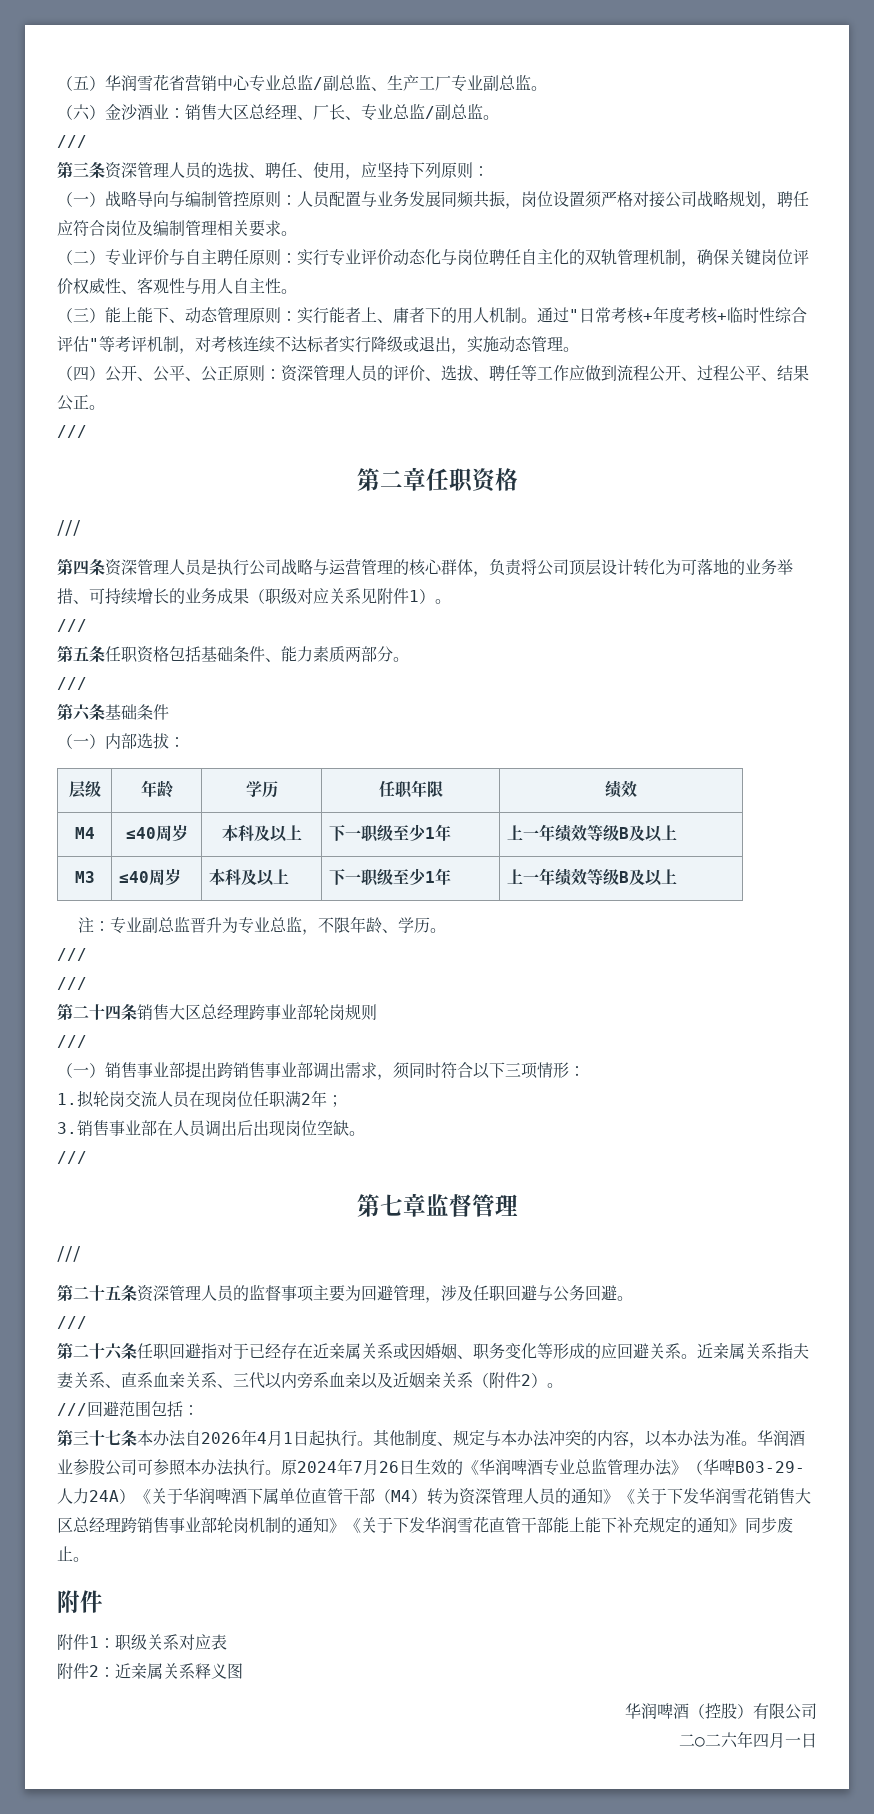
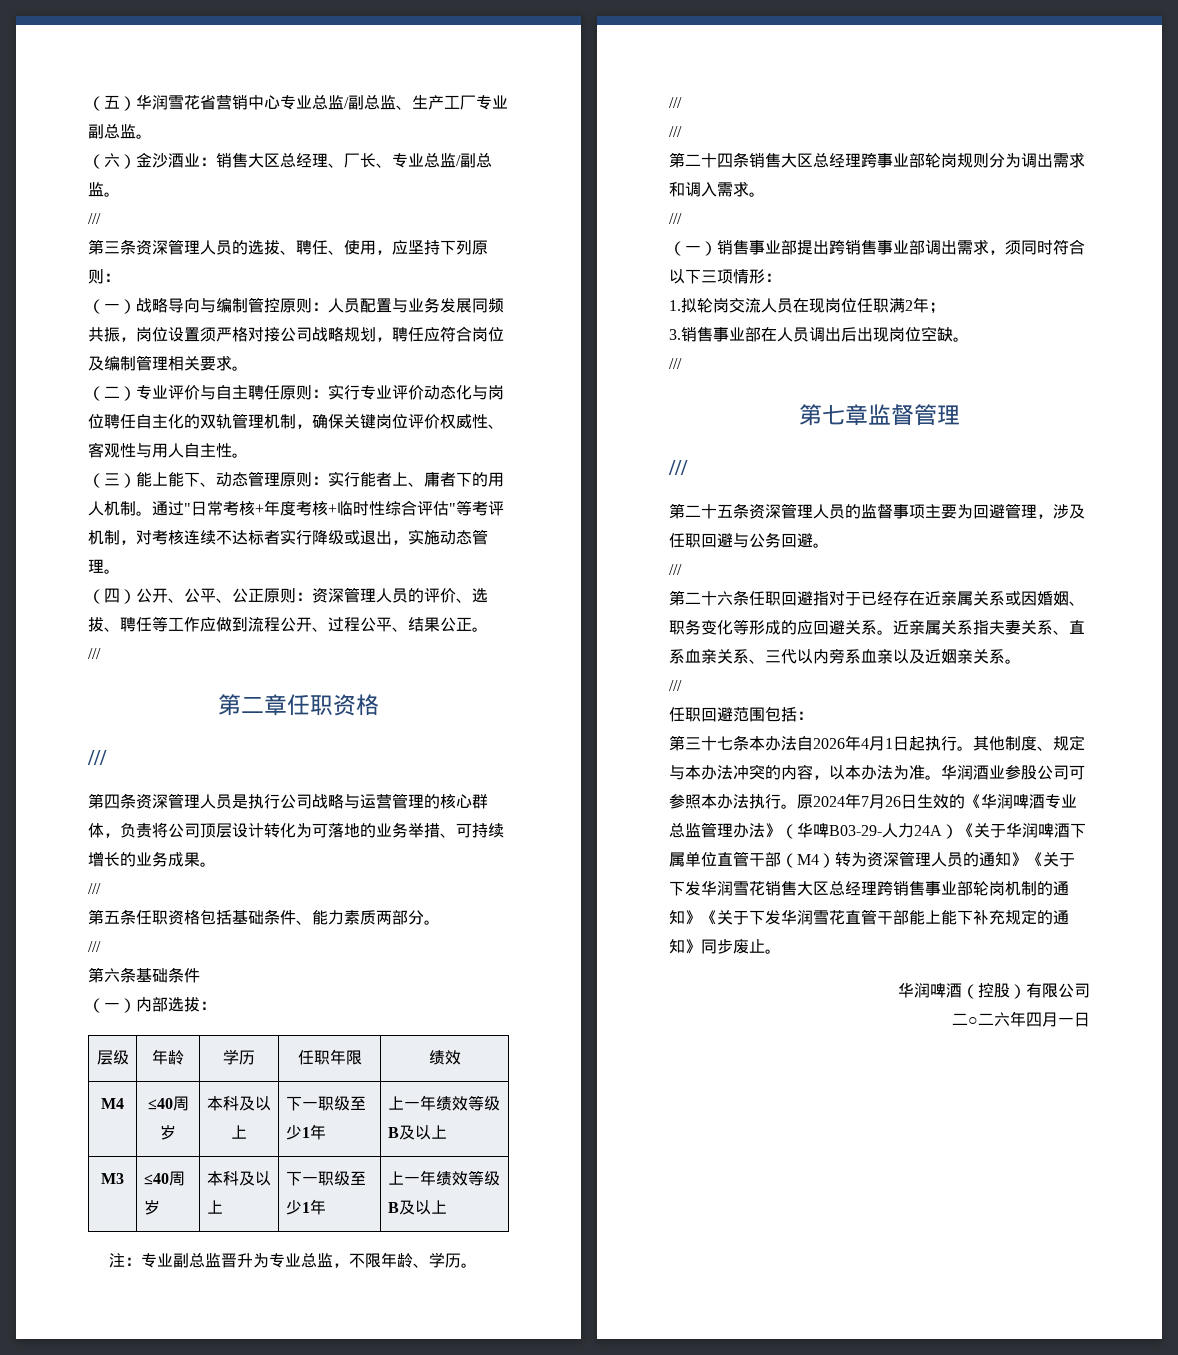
[249,588,435,605] （职级对应关系见附件1） -> (200, 859) none
(377, 1012) none -> [989,152,1085,168] [669,181,765,197] 分为调出需求和调入需求。
[473,1372,563,1389] [57,1403,87,1416] （附件2）。 // /// -> [1005,659,1021,664] [669,680,682,691] [669,707,701,722] 。 // /// // 任职
[57,1590,103,1614] [57,1634,227,1651] [57,1663,243,1680] // 附件 // 附件1：职级关系对应表 // 附件2：近亲属关系释义图 -> (781, 951) none

